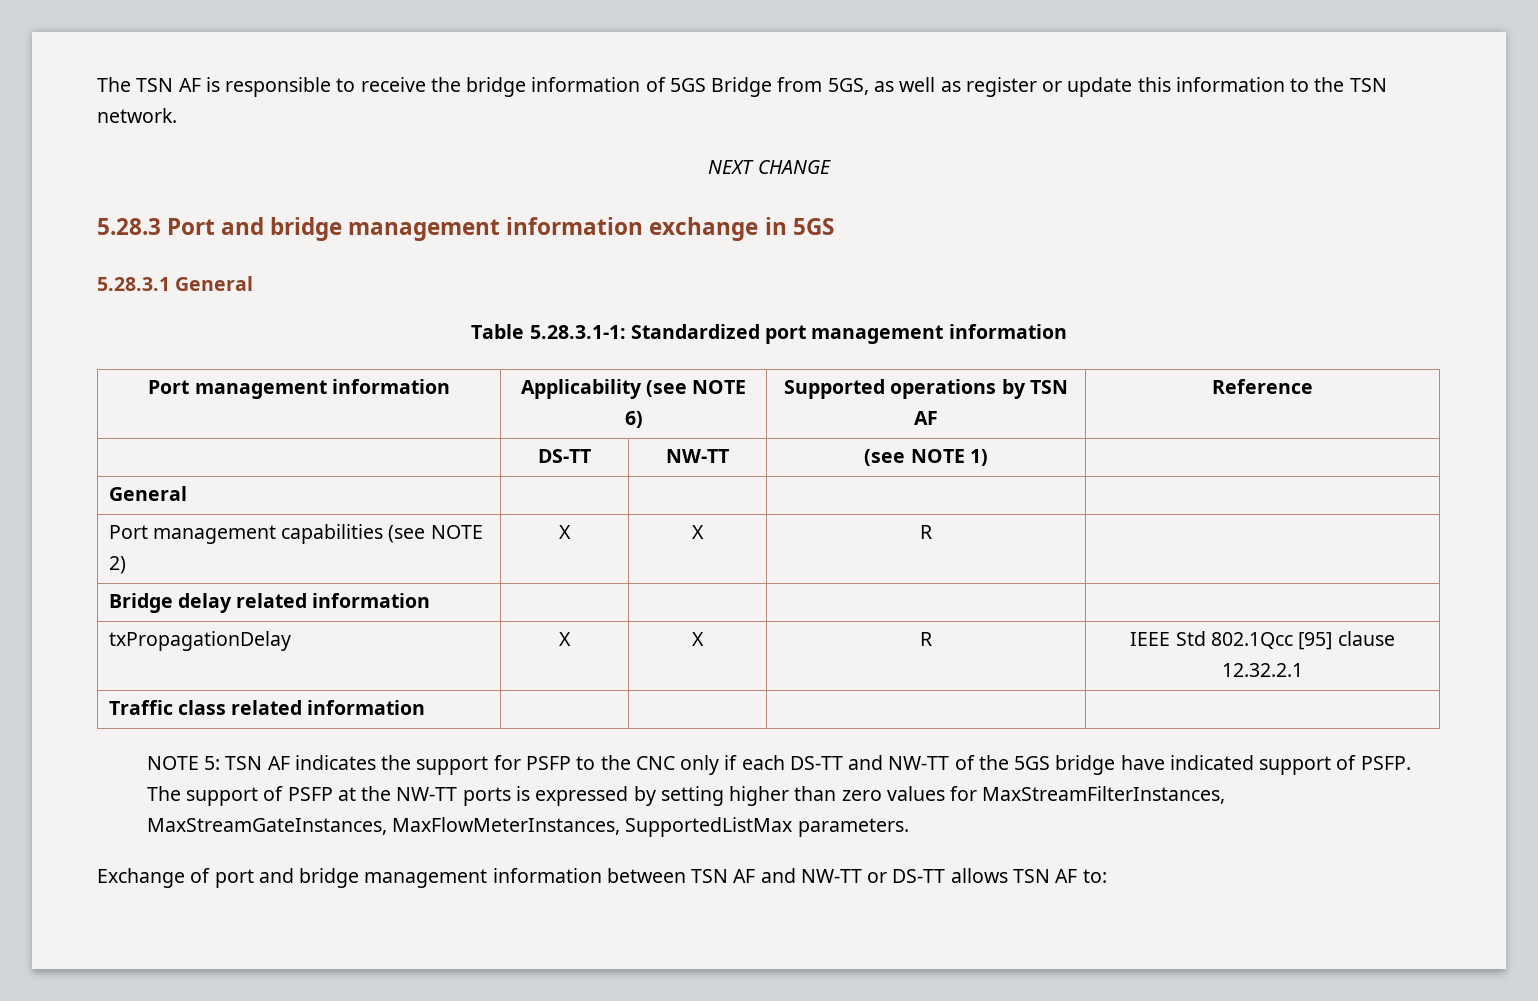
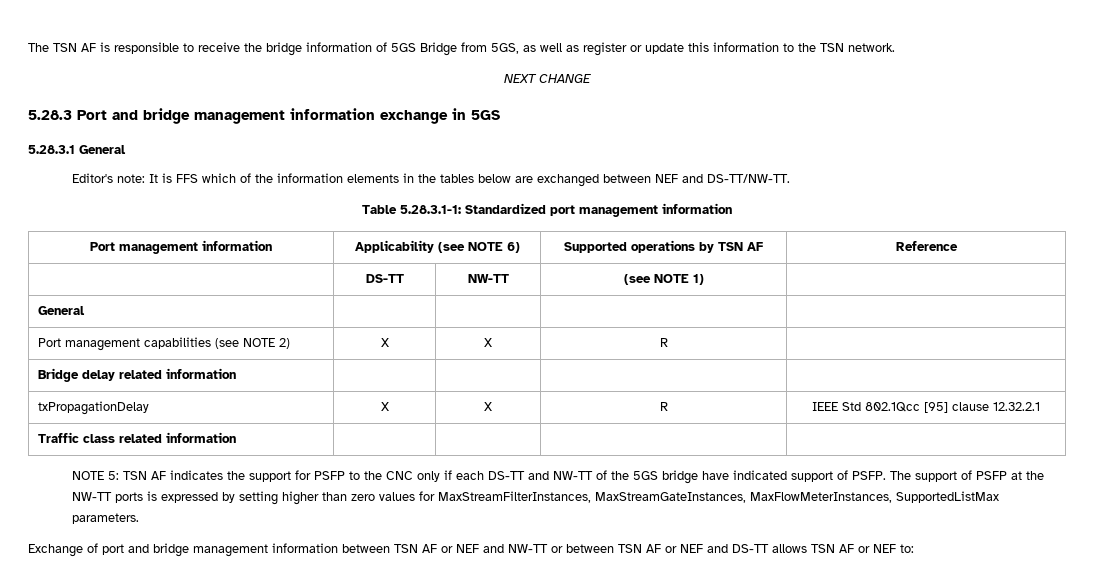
(254, 283) none -> [72,173,791,187] // Editor's note: It is FFS which of the information elements in the tables below are exchanged between NEF and DS-TT/NW-TT.
(756, 876) none -> [441,544,479,553] or NEF
(888, 877) none -> [566,544,728,553] between TSN AF or NEF and
(1078, 876) none -> [858,544,896,553] or NEF

